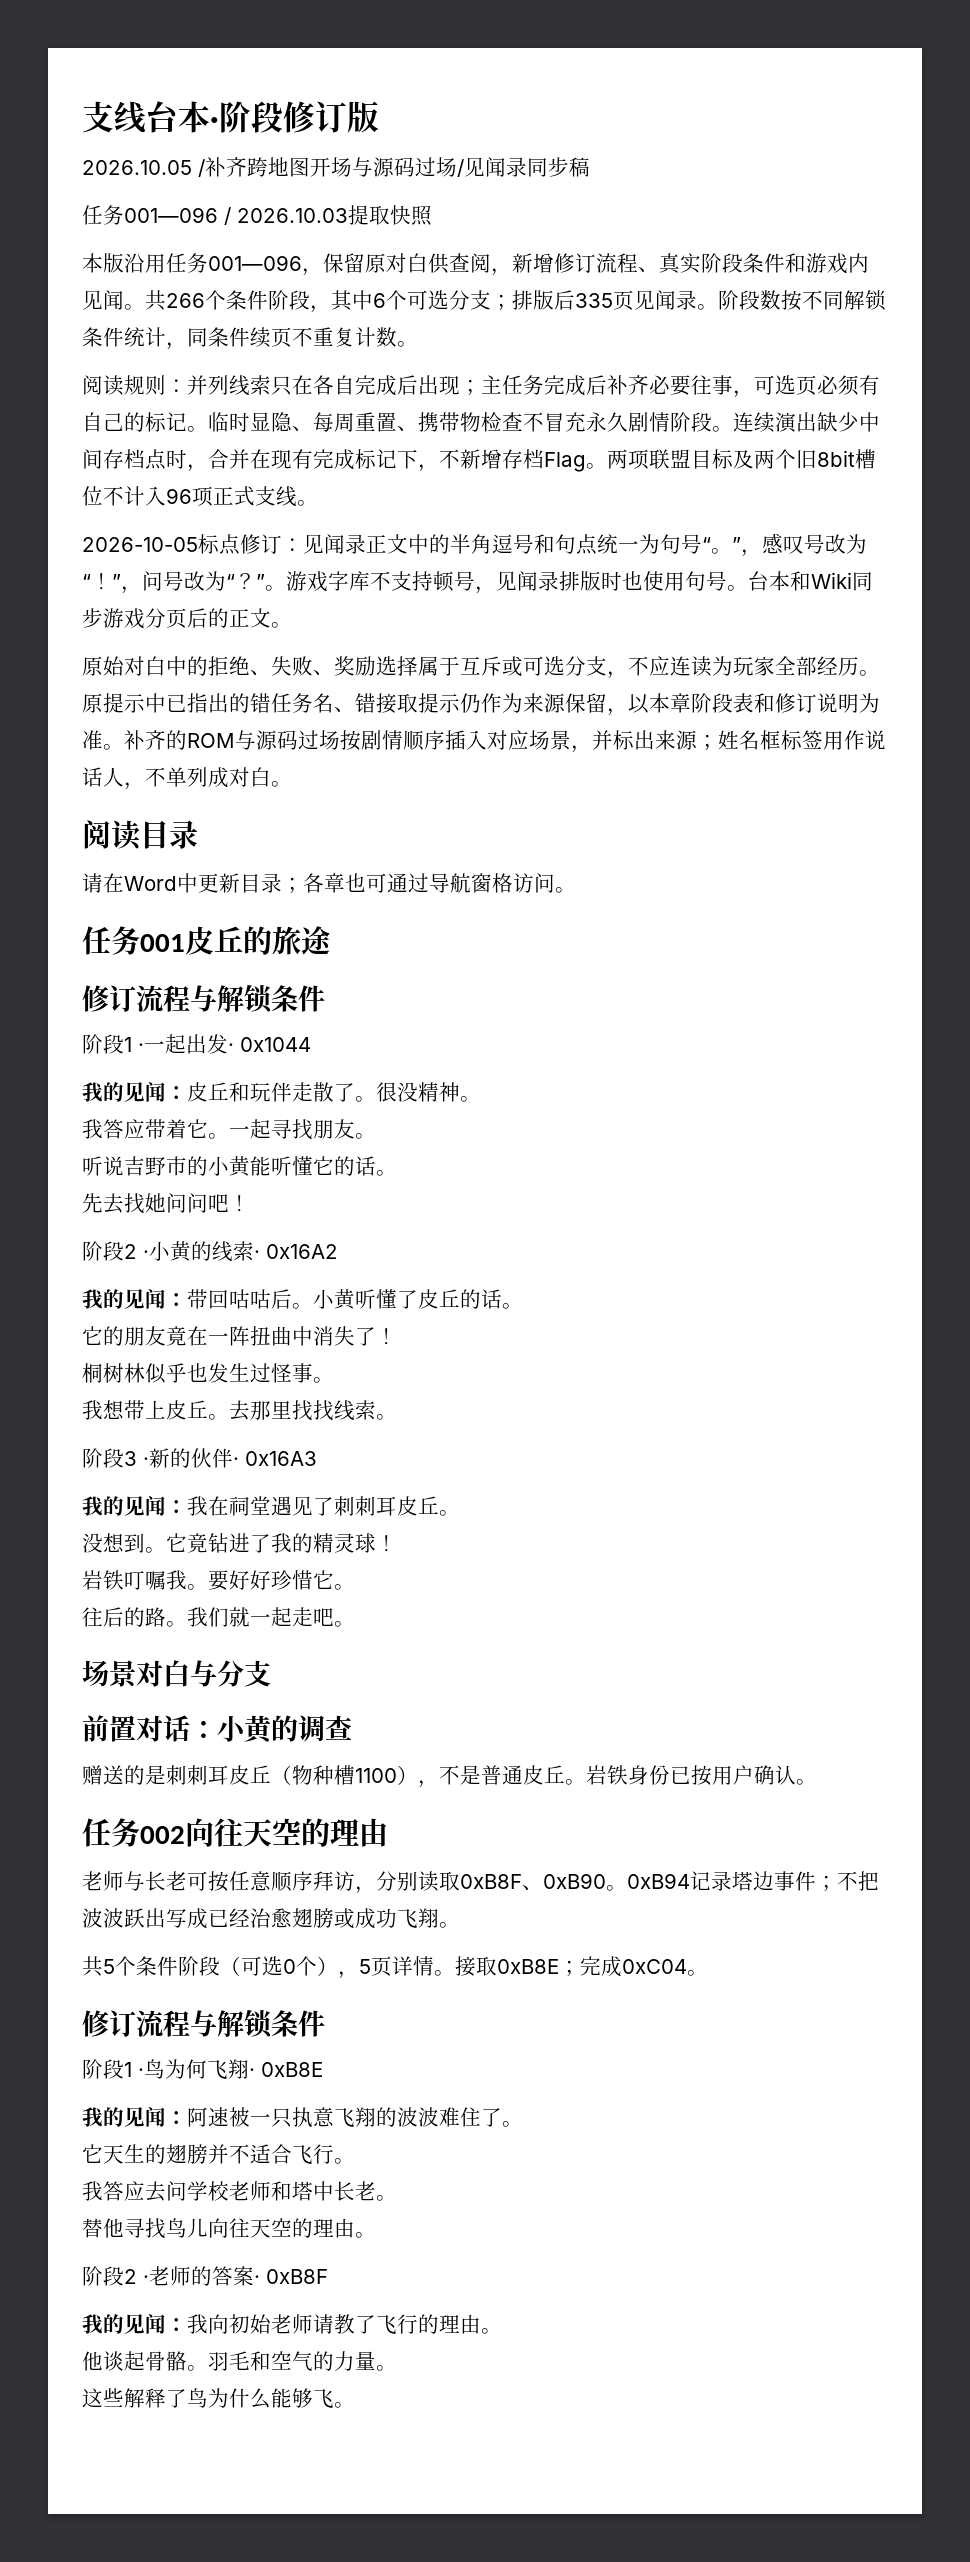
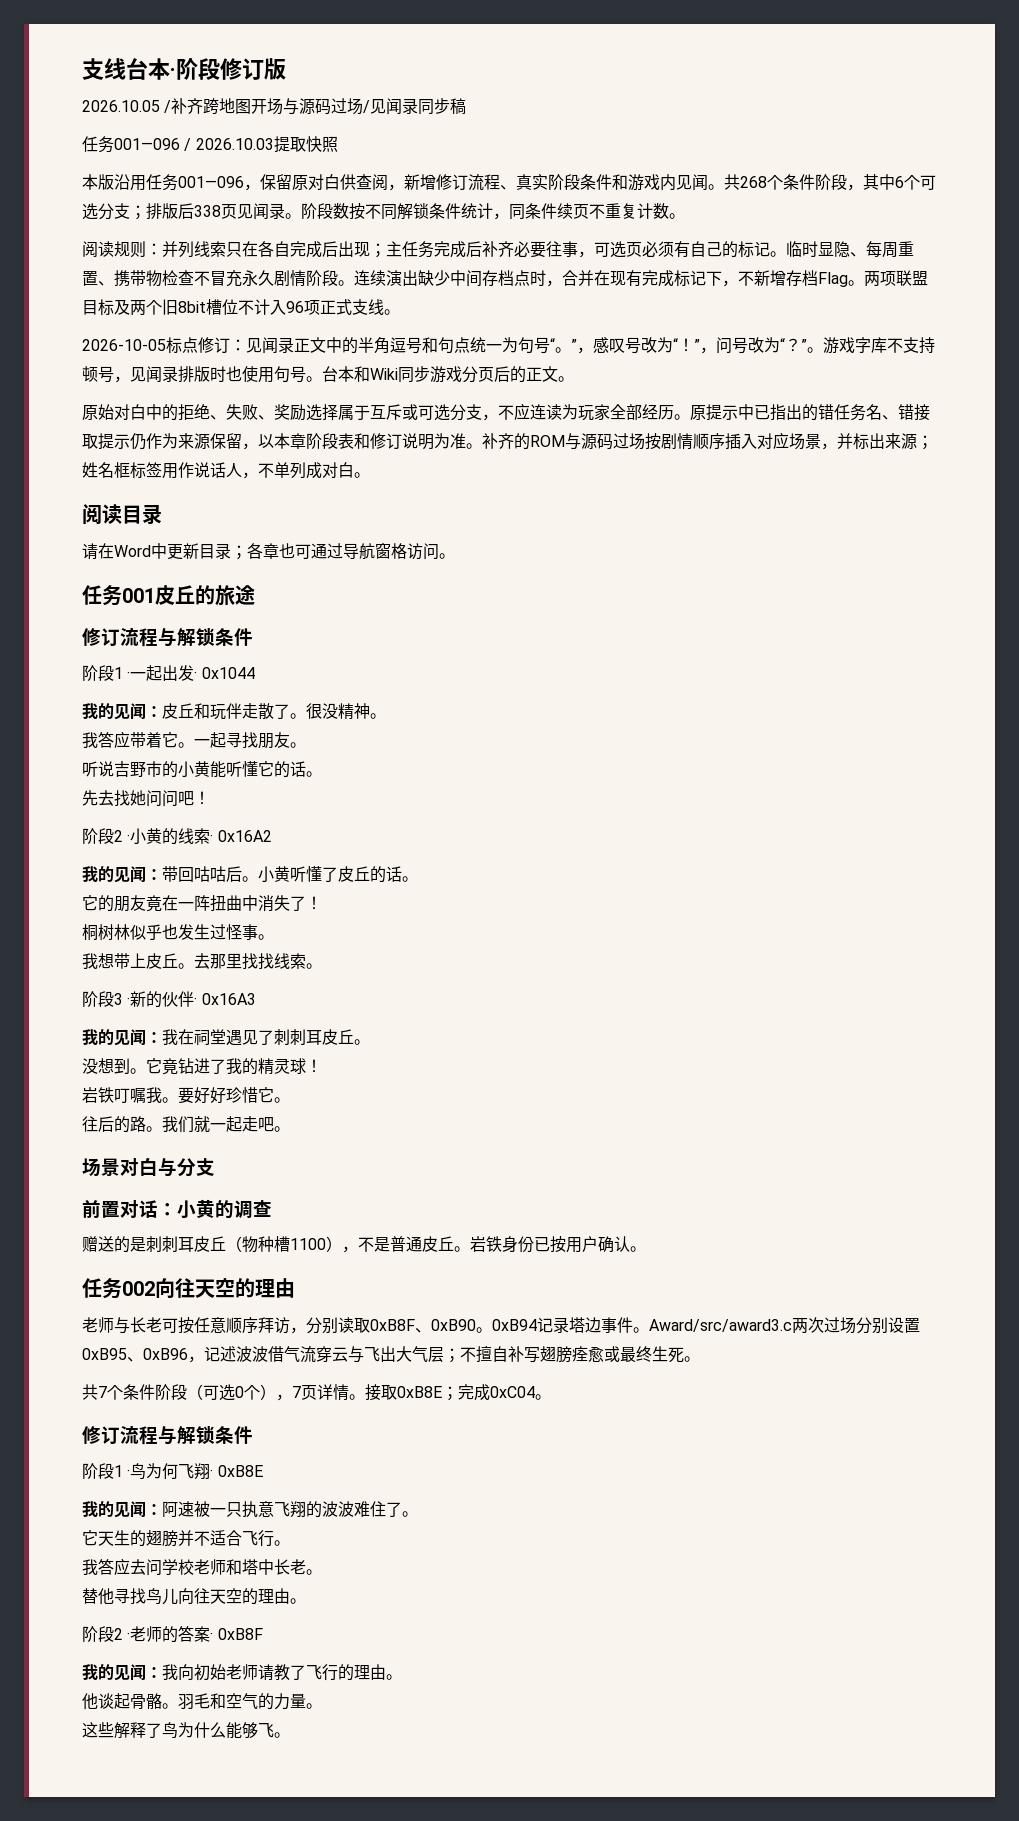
[166,293,205,308] 266 -> [740,176,767,188] 268
[575,293,613,308] 335 -> [194,205,221,217] 338
[816,1871,879,1891] [82,1908,439,1929] ；不把波波跃出写成已经治愈翅膀或成功飞翔 -> [633,1317,920,1334] [82,1346,684,1363] 。Award/src/award3.c两次过场分别设置0xB95、0xB96，记述波波借气流穿云与飞出大气层；不擅自补写翅膀痊愈或最终生死
[103,1959,115,1974] 5 -> [98,1386,107,1398] 7
[359,1959,371,1974] 5 -> [292,1386,301,1398] 7

